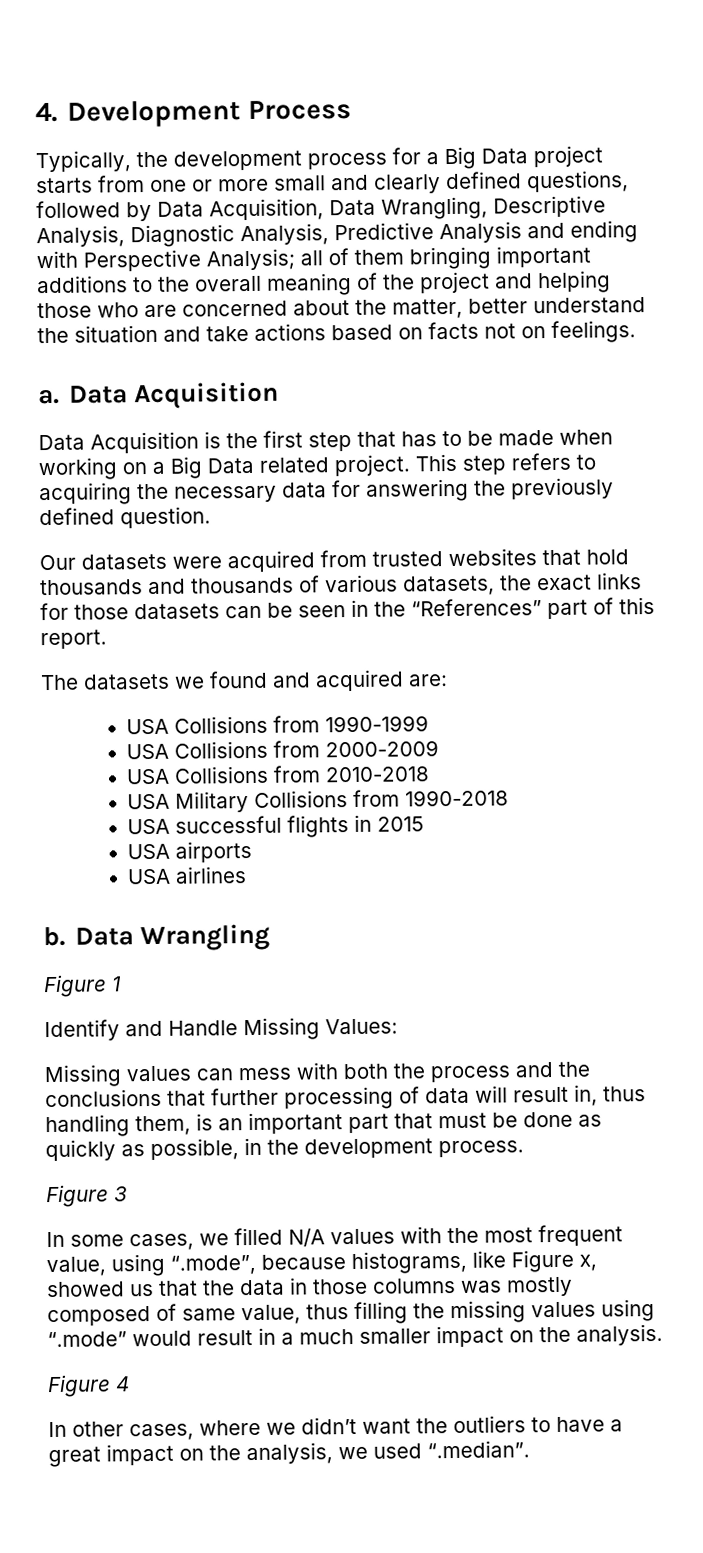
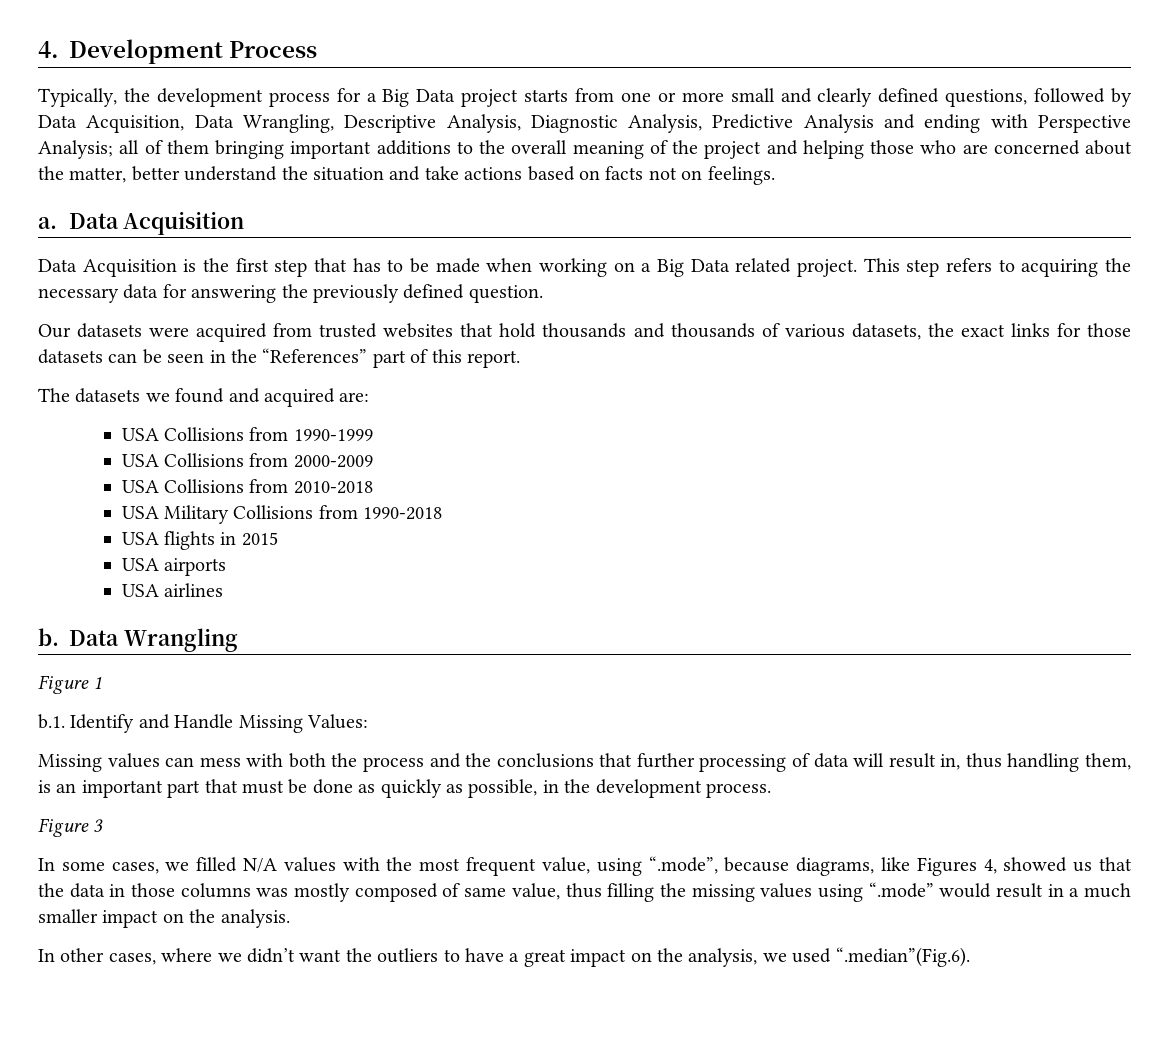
[175,815,283,834] successful -> (159, 538) none
(122, 984) none -> [38,714,65,729] b.1.
[351,1249,597,1275] histograms, like Figure x, -> [796,857,997,876] diagrams, like Figures 4,
[47,1374,130,1398] // Figure 4 -> (290, 918) none
[427,1440,530,1459] “.median”. -> [835,947,970,967] “.median”(Fig.6).

